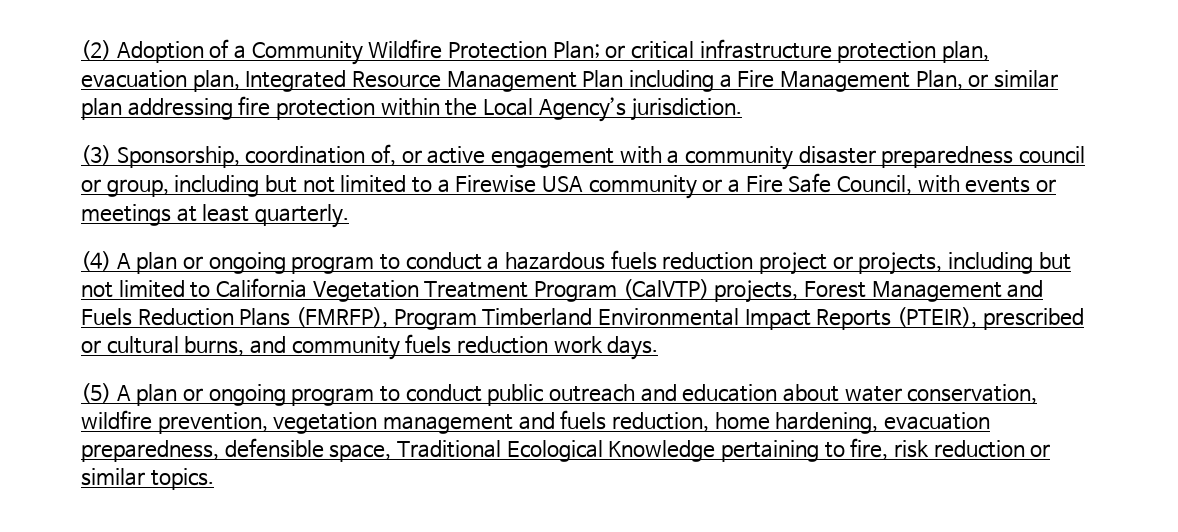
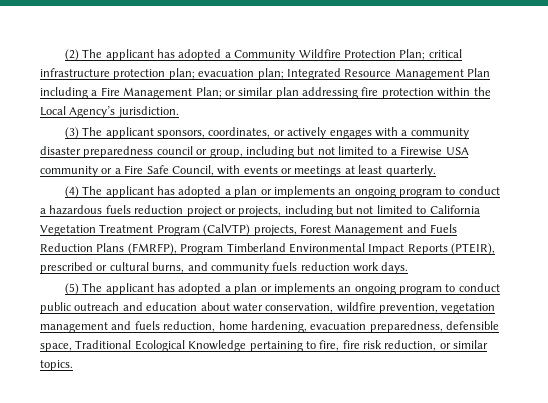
[116,39,230,63] Adoption of -> [82,49,222,61] The applicant has adopted
[605,45,626,58] or -> (426, 54) none
[941,41,989,63] [81,70,240,92] plan, evacuation plan, -> [168,68,284,80] plan; evacuation plan;
[915,70,963,90] Plan, -> [195,87,222,98] Plan;
[116,144,614,168] Sponsorship, coordination of, or active engagement -> [82,127,372,139] The applicant sponsors, coordinates, or actively engages
[116,252,203,274] A plan or -> [82,186,352,198] The applicant has adopted a plan or implements an
[116,384,203,406] A plan or -> [82,283,352,295] The applicant has adopted a plan or implements an
[893,440,1025,458] risk reduction -> [342,340,437,351] fire risk reduction,

